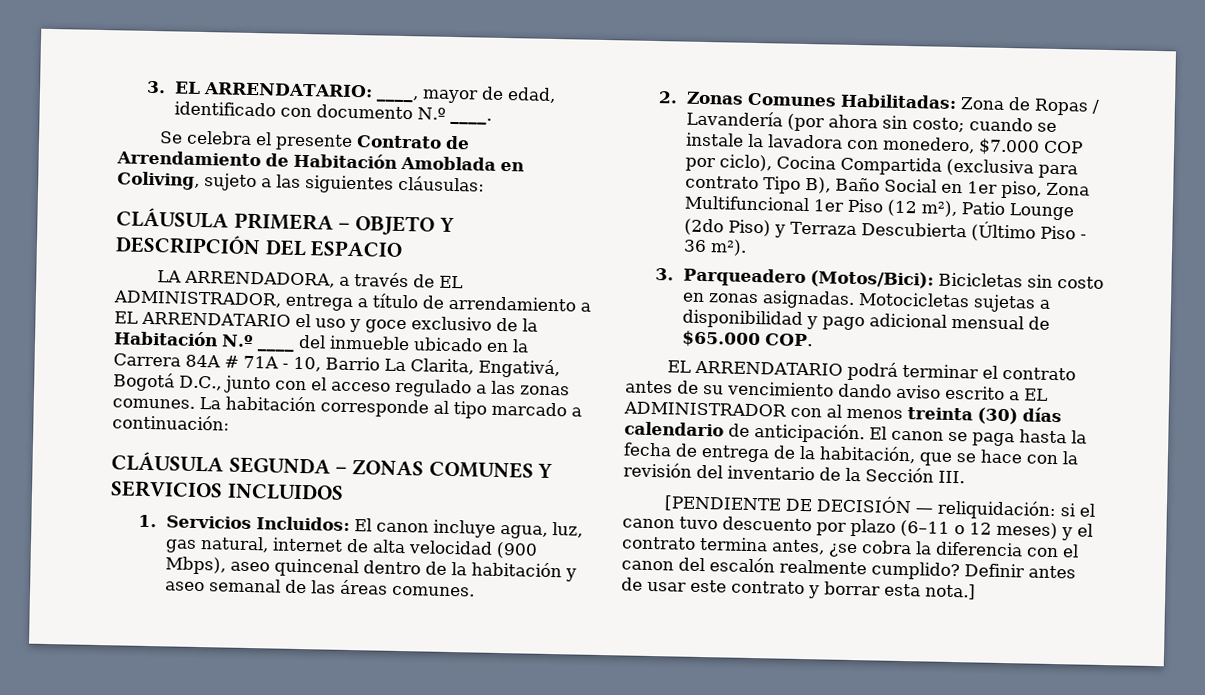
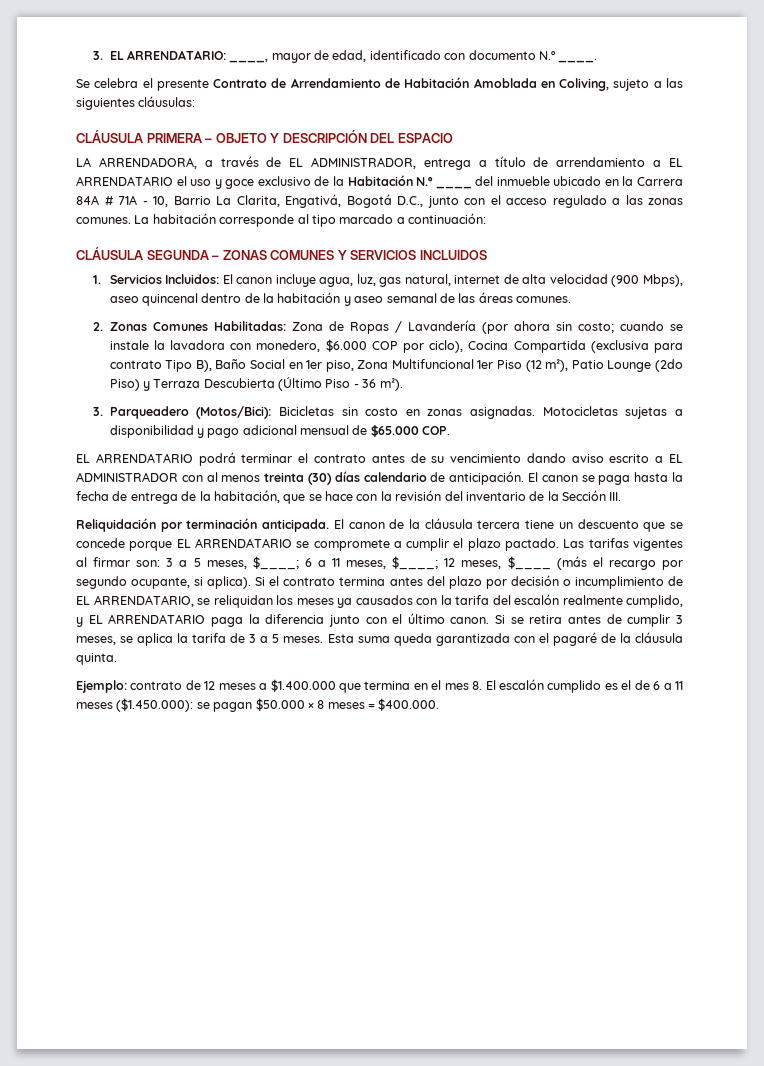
[977,138,1040,156] $7.000 -> [325,339,367,352] $6.000
[663,495,1095,521] [622,516,1093,541] [622,536,1079,558] [621,557,1076,581] [621,577,976,600] [PENDIENTE DE DECISIÓN — reliquidación: si el canon tuvo descuento por plazo (6–11 o 12 meses) y el contrato termina antes, ¿se cobra la diferencia con el canon del escalón realmente cumplido? Definir antes de usar este contrato y borrar esta nota.] -> [76,518,683,532] [76,538,683,551] [76,556,683,570] [76,575,683,589] [76,594,683,608] [76,613,683,627] [76,632,683,646] [76,653,117,665] [76,679,684,693] [76,698,440,712] Reliquidación por terminación anticipada. El canon de la cláusula tercera tiene un descuento que se concede porque EL ARRENDATARIO se compromete a cumplir el plazo pactado. Las tarifas vigentes al firmar son: 3 a 5 meses, $____; 6 a 11 meses, $____; 12 meses, $____ (más el recargo por segundo ocupante, si aplica). Si el contrato termina antes del plazo por decisión o incumplimiento de EL ARRENDATARIO, se reliquidan los meses ya causados con la tarifa del escalón realmente cumplido, y EL ARRENDATARIO paga la diferencia junto con el último canon. Si se retira antes de cumplir 3 meses, se aplica la tarifa de 3 a 5 meses. Esta suma queda garantizada con el pagaré de la cláusula quinta. // Ejemplo: contrato de 12 meses a $1.400.000 que termina en el mes 8. El escalón cumplido es el de 6 a 11 meses ($1.450.000): se pagan $50.000 × 8 meses = $400.000.

